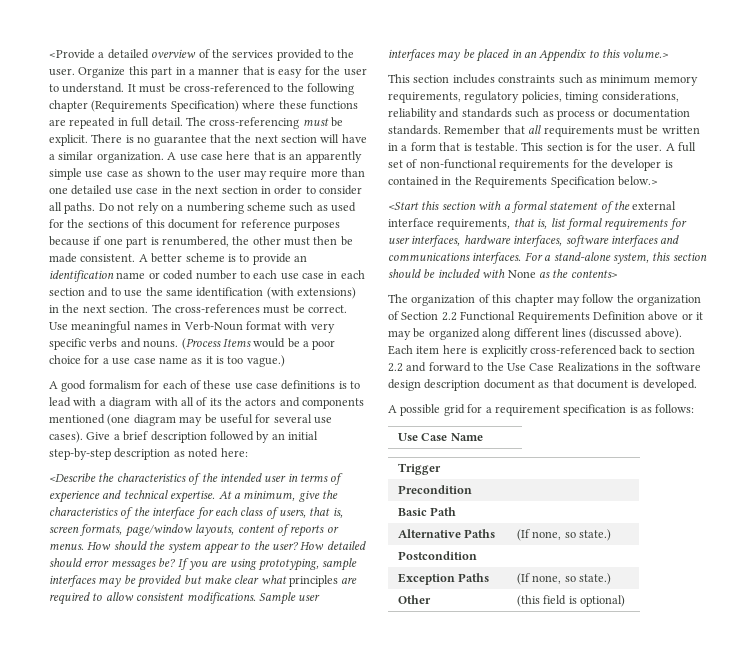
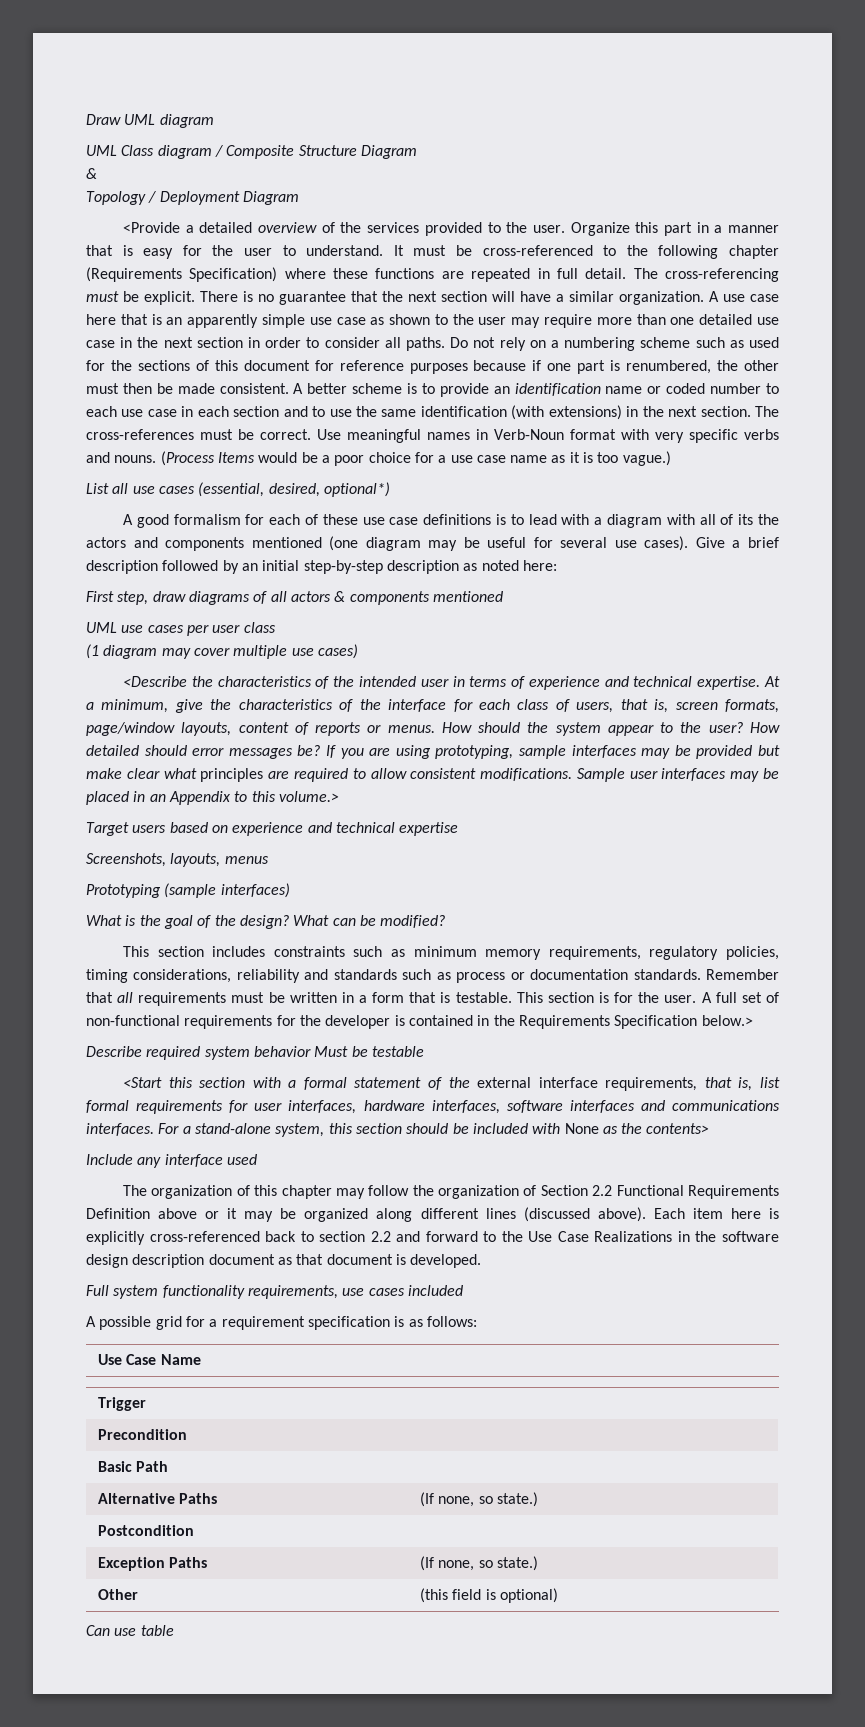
(49, 54) none -> [86,114,214,128] [86,145,417,159] [86,168,97,179] [86,191,299,205] Draw UML diagram // UML Class diagram / Composite Structure Diagram // & // Topology / Deployment Diagram //
(285, 361) none -> [86,482,390,497] // List all use cases (essential, desired, optional*)
(248, 452) none -> [86,591,503,605] [86,622,276,636] [86,644,358,659] // First step, draw diagrams of all actors & components mentioned // UML use cases per user class // (1 diagram may cover multiple use cases)
(670, 53) none -> [86,822,459,836] [86,853,269,867] [86,883,290,898] [86,915,446,929] // Target users based on experience and technical expertise // Screenshots, layouts, menus // Prototyping (sample interfaces) // What is the goal of the design? What can be modified?
(658, 181) none -> [86,1046,424,1060] // Describe required system behavior Must be testable
(618, 274) none -> [86,1154,257,1168] // Include any interface used
(697, 385) none -> [86,1285,463,1299] // Full system functionality requirements, use cases included
(626, 601) none -> [86,1625,174,1636] // Can use table

